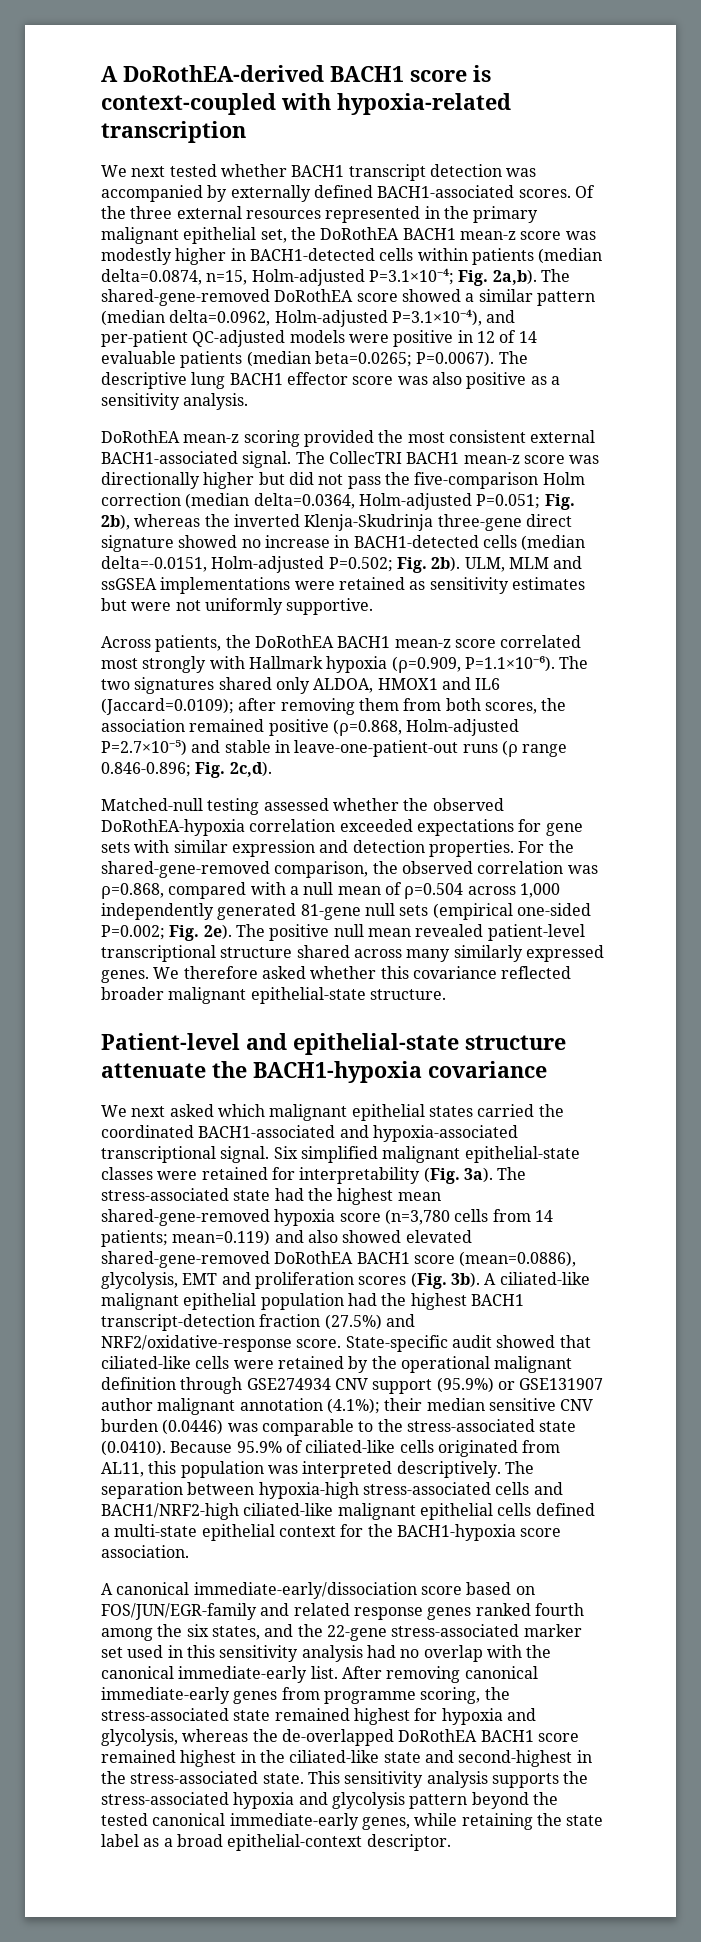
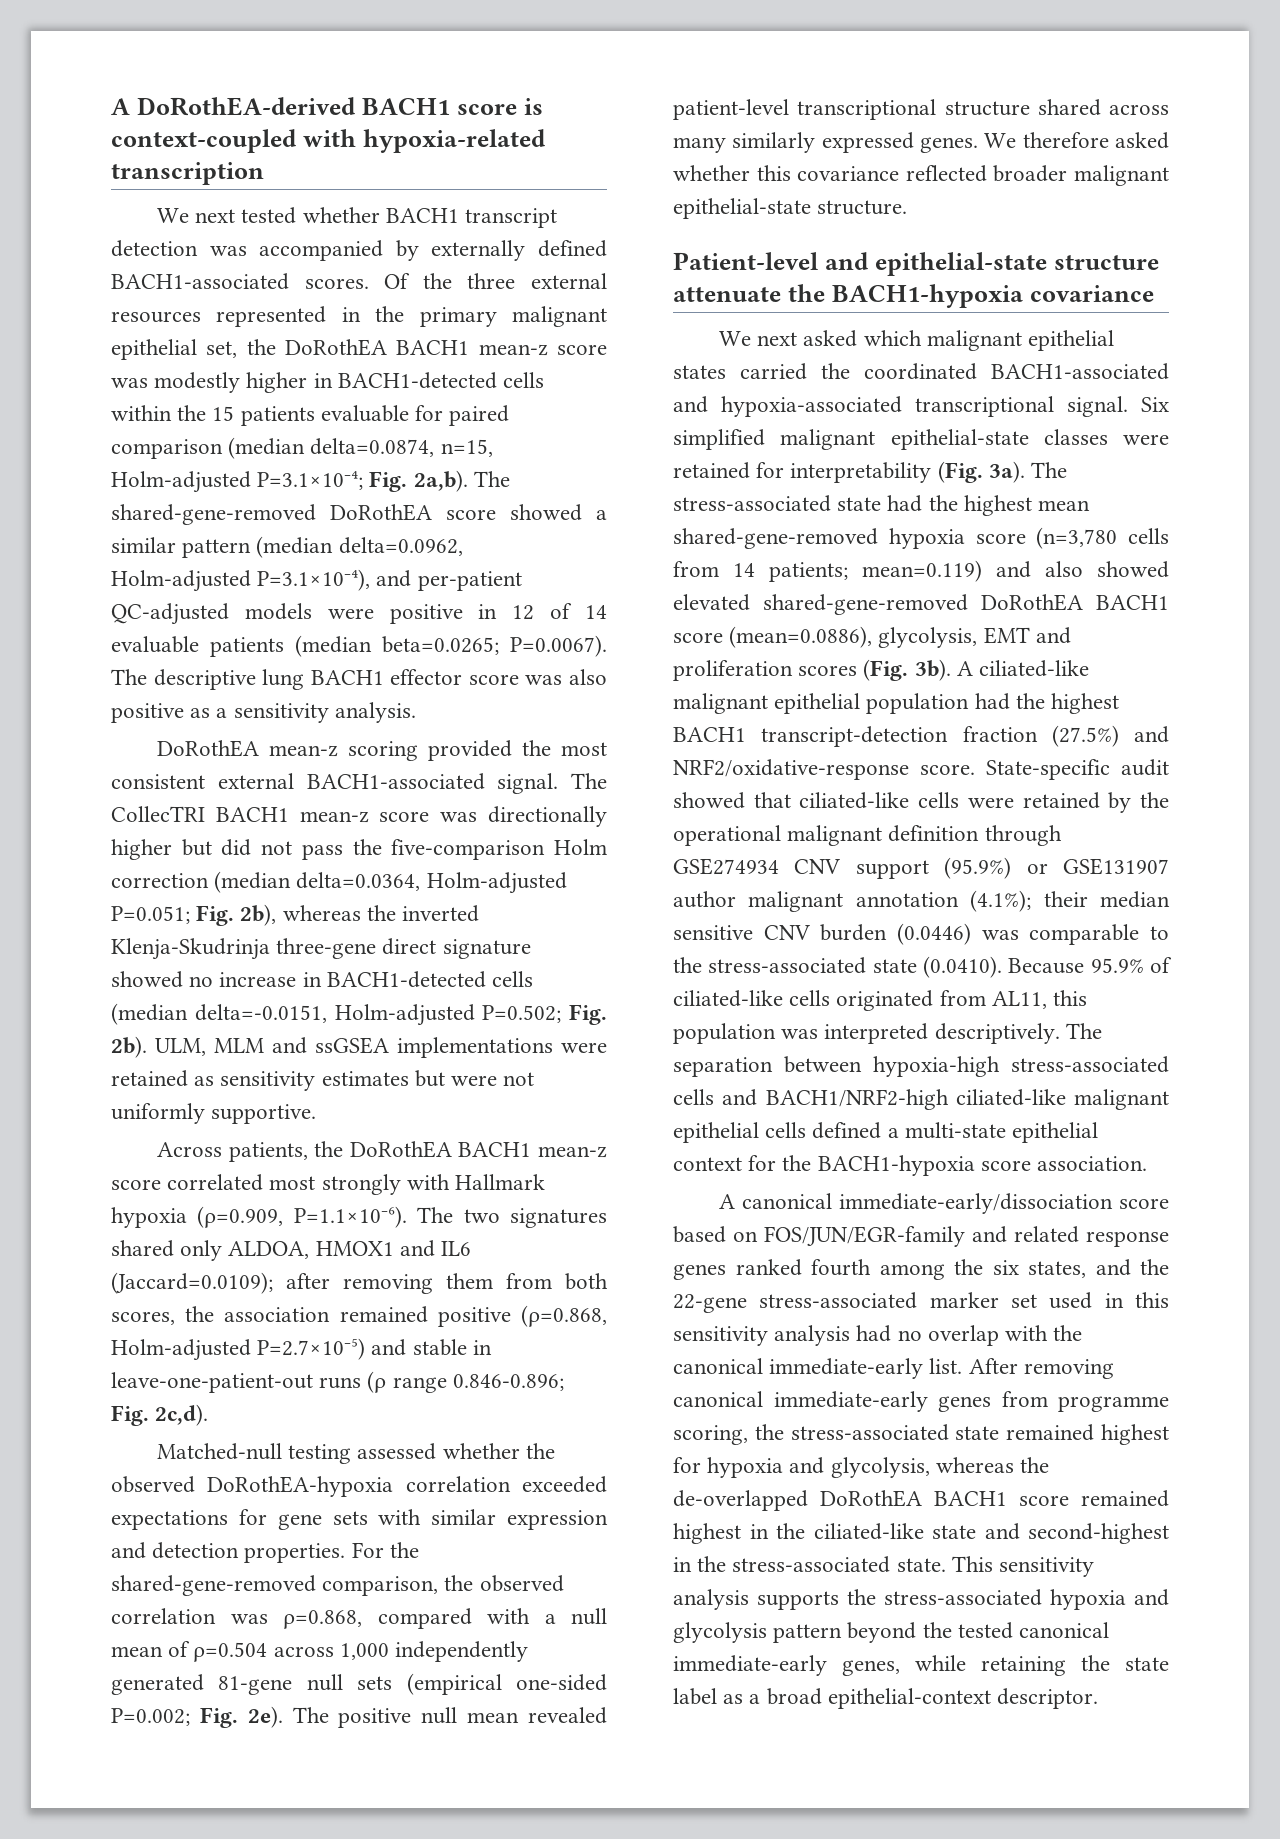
[471,248,534,265] patients -> [177,405,510,426] [111,439,223,459] the 15 patients evaluable for paired comparison

